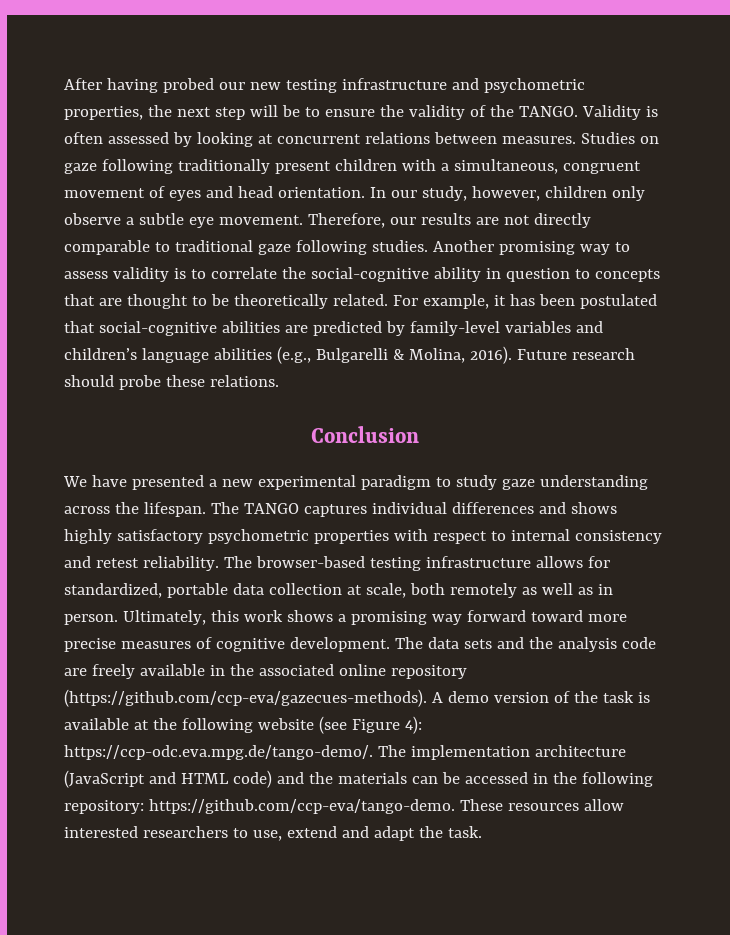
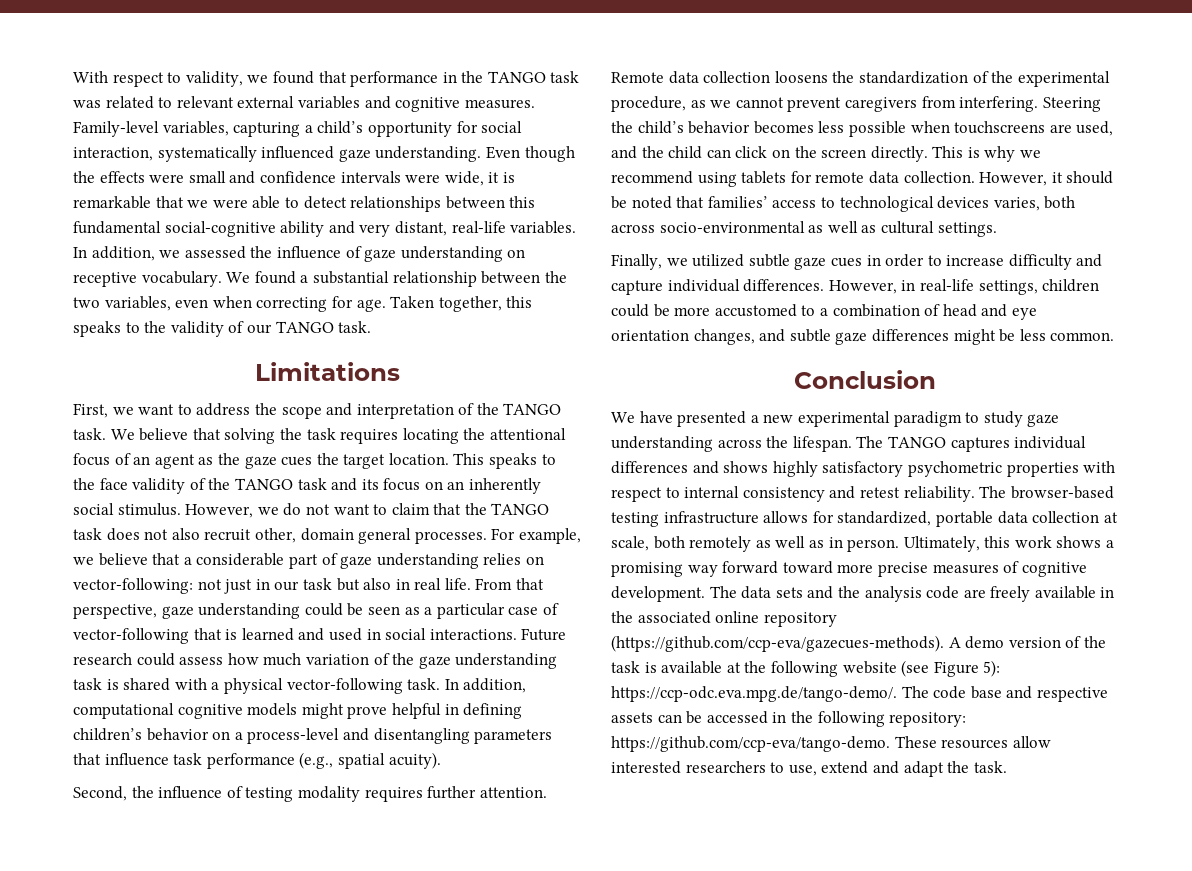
[64,78,585,93] [64,105,658,120] [64,132,659,147] [64,159,641,174] [64,186,645,201] [64,213,591,228] [64,240,630,255] [64,267,660,282] [64,294,657,309] [64,321,603,336] [64,346,635,364] [64,375,279,390] After having probed our new testing infrastructure and psychometric properties, the next step will be to ensure the validity of the TANGO. Validity is often assessed by looking at concurrent relations between measures. Studies on gaze following traditionally present children with a simultaneous, congruent movement of eyes and head orientation. In our study, however, children only observe a subtle eye movement. Therefore, our results are not directly comparable to traditional gaze following studies. Another promising way to assess validity is to correlate the social-cognitive ability in question to concepts that are thought to be theoretically related. For example, it has been postulated that social-cognitive abilities are predicted by family-level variables and children’s language abilities (e.g., Bulgarelli & Molina, 2016). Future research should probe these relations. -> [73,71,580,87] [73,96,535,112] [73,121,523,137] [73,146,575,162] [73,171,515,186] [73,196,536,212] [73,221,577,237] [73,246,526,262] [73,271,567,287] [73,296,533,312] [73,321,372,337] [254,362,400,381] [73,403,562,419] [73,428,566,444] [73,453,556,469] [73,478,542,494] [73,503,550,518] [73,528,581,544] [73,553,544,569] [73,578,545,594] [73,603,559,619] [73,628,567,644] [73,653,558,669] [73,678,527,694] [73,703,523,719] [73,728,553,744] [73,752,441,769] [73,786,547,802] [611,71,1110,87] [611,96,1101,112] [611,121,1114,137] [611,146,1042,162] [611,171,1114,187] [611,196,1076,212] [611,221,997,237] [611,254,1103,270] [611,279,1100,295] [611,304,1037,320] [611,329,1115,345] With respect to validity, we found that performance in the TANGO task was related to relevant external variables and cognitive measures. Family-level variables, capturing a child’s opportunity for social interaction, systematically influenced gaze understanding. Even though the effects were small and confidence intervals were wide, it is remarkable that we were able to detect relationships between this fundamental social-cognitive ability and very distant, real-life variables. In addition, we assessed the influence of gaze understanding on receptive vocabulary. We found a substantial relationship between the two variables, even when correcting for age. Taken together, this speaks to the validity of our TANGO task. // Limitations // First, we want to address the scope and interpretation of the TANGO task. We believe that solving the task requires locating the attentional focus of an agent as the gaze cues the target location. This speaks to the face validity of the TANGO task and its focus on an inherently social stimulus. However, we do not want to claim that the TANGO task does not also recruit other, domain general processes. For example, we believe that a considerable part of gaze understanding relies on vector-following: not just in our task but also in real life. From that perspective, gaze understanding could be seen as a particular case of vector-following that is learned and used in social interactions. Future research could assess how much variation of the gaze understanding task is shared with a physical vector-following task. In addition, computational cognitive models might prove helpful in defining children’s behavior on a process-level and disentangling parameters that influence task performance (e.g., spatial acuity). // Second, the influence of testing modality requires further attention. Remote data collection loosens the standardization of the experimental procedure, as we cannot prevent caregivers from interfering. Steering the child’s behavior becomes less possible when touchscreens are used, and the child can click on the screen directly. This is why we recommend using tablets for remote data collection. However, it should be noted that families’ access to technological devices varies, both across socio-environmental as well as cultural settings. // Finally, we utilized subtle gaze cues in order to increase difficulty and capture individual differences. However, in real-life settings, children could be more accustomed to a combination of head and eye orientation changes, and subtle gaze differences might be less common.
[404,716,422,734] 4): -> [983,660,1001,677] 5):
[410,745,626,760] [64,770,407,788] implementation architecture (JavaScript and HTML code) and the materials -> [933,686,1108,702] [611,712,653,723] code base and respective assets

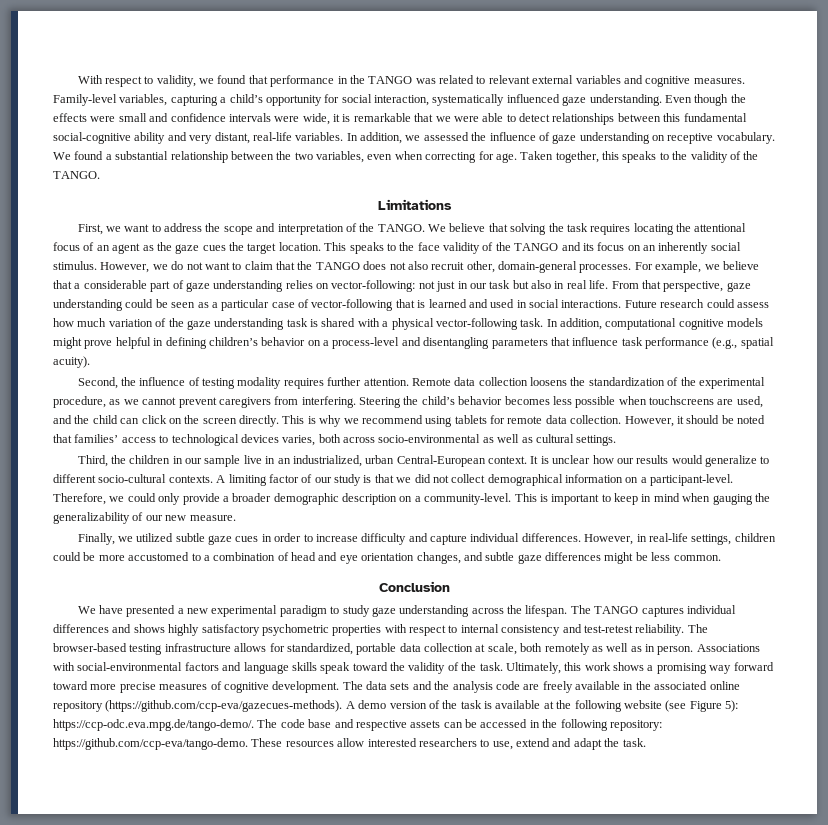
[550,71,580,83] task -> (413, 80) none
[246,321,372,334] our TANGO task. -> [743,151,759,160] [53,171,100,179] the TANGO.
[503,403,562,415] [73,428,106,440] TANGO task. -> [377,224,425,232] TANGO.
[297,478,327,490] task -> (559, 247) none
[73,528,102,540] task -> (360, 266) none
[300,528,412,544] domain general -> [498,261,577,273] domain-general
(997, 229) none -> [77,455,770,467] [53,474,734,486] [53,493,770,505] [53,512,236,524] // Third, the children in our sample live in an industrialized, urban Central-European context. It is unclear how our results would generalize to different socio-cultural contexts. A limiting factor of our study is that we did not collect demographical information on a participant-level. Therefore, we could only provide a broader demographic description on a community-level. This is important to keep in mind when gauging the generalizability of our new measure.
[859,487,900,498] retest -> [583,625,633,633] test-retest
(900, 545) none -> [696,644,760,652] [53,662,503,674] Associations with social-environmental factors and language skills speak toward the validity of the task.

